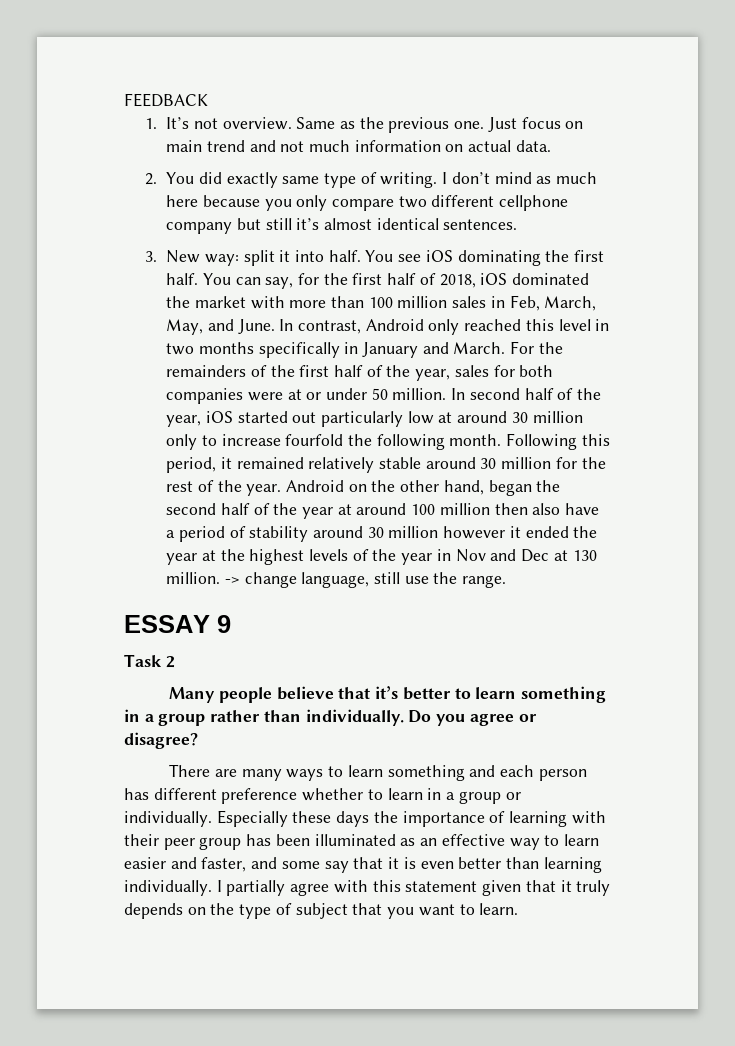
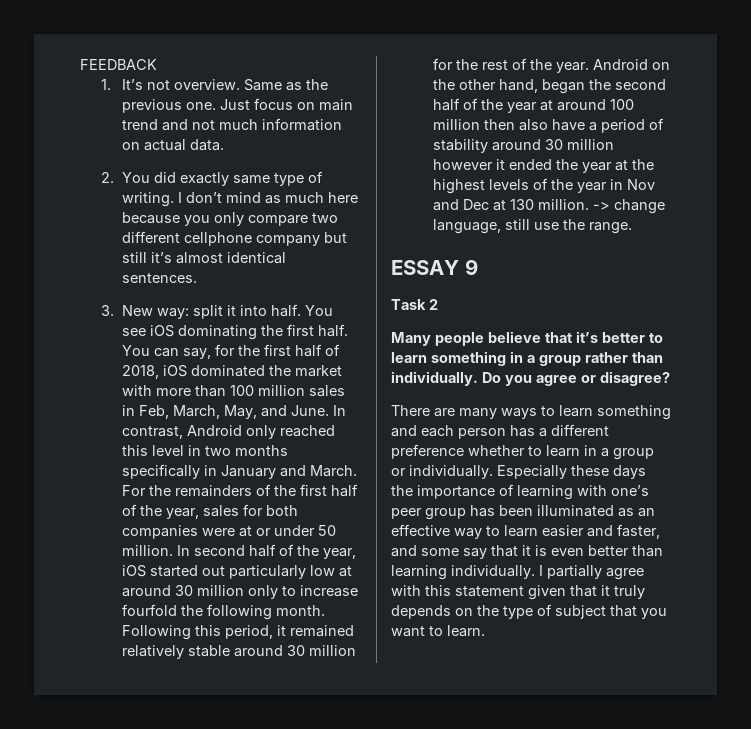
(149, 794) none -> [539,428,547,437] a
[124,834,159,846] their -> [611,485,649,496] one’s

